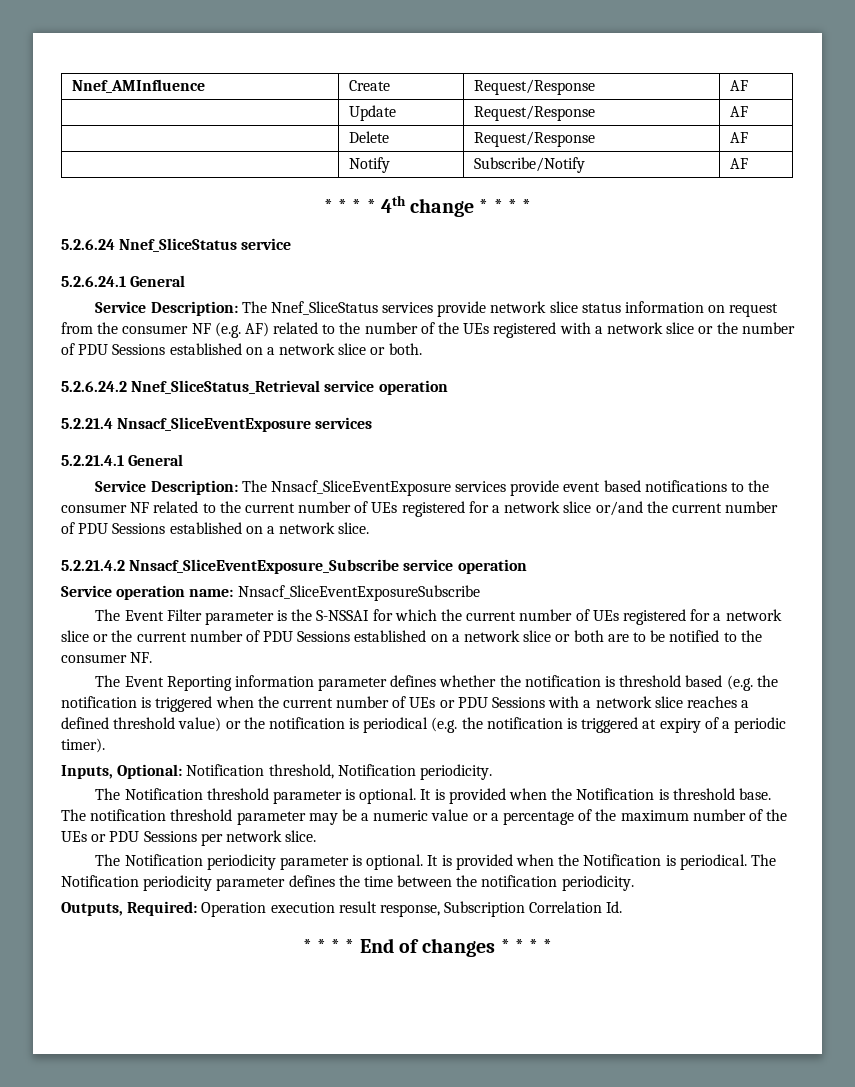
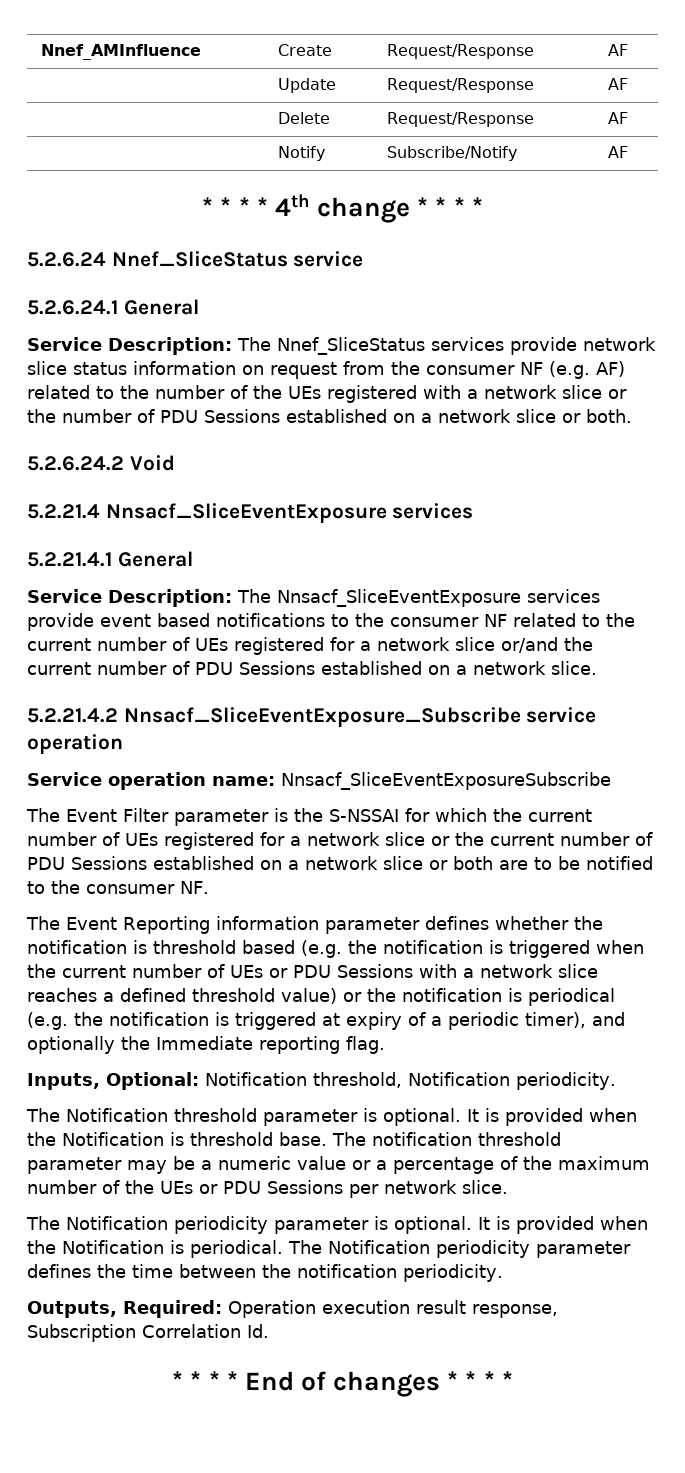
[131,380,448,395] Nnef_SliceStatus_Retrieval service operation -> [129,455,175,471] Void
[61,738,105,753] timer). -> [525,1012,625,1028] [27,1036,385,1054] timer), and optionally the Immediate reporting flag.

